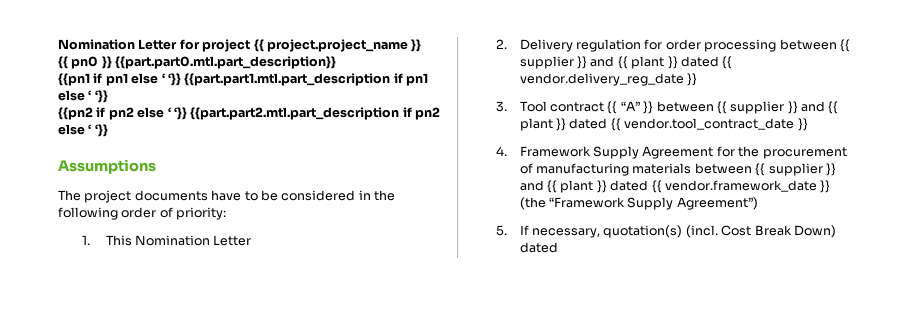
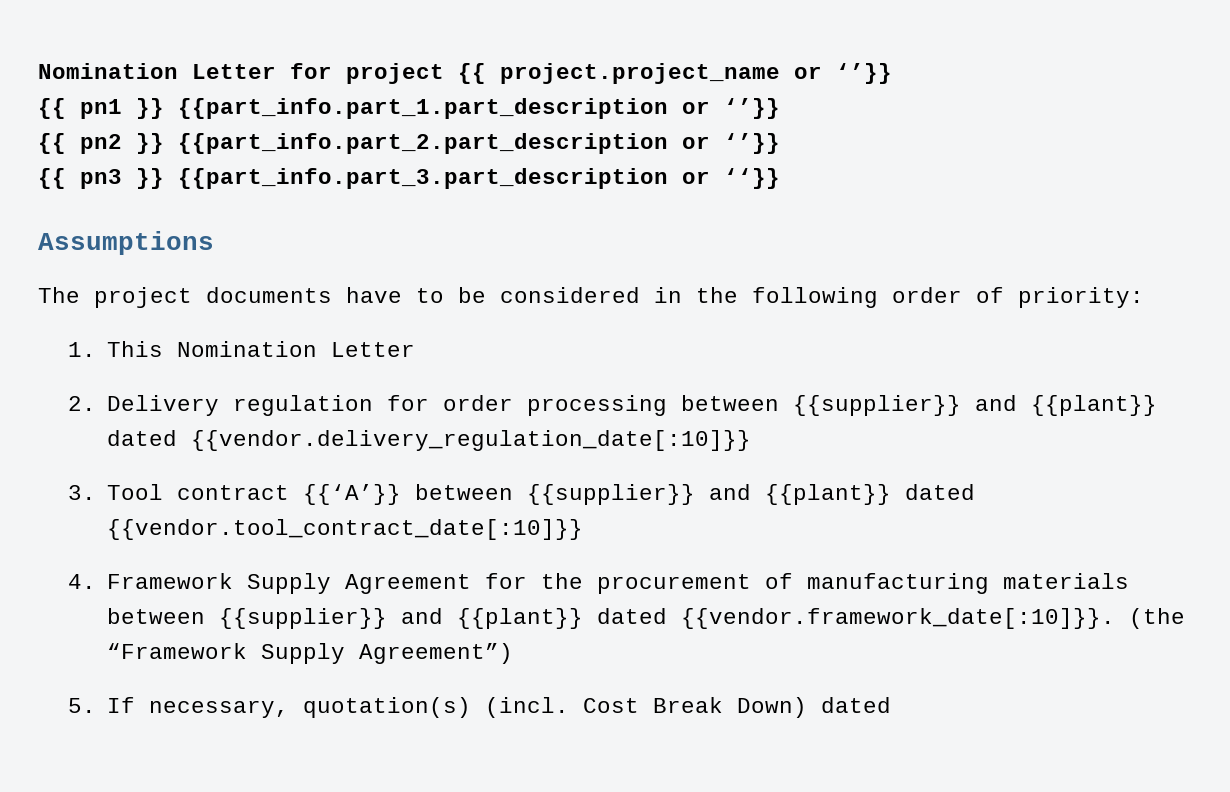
[411,39,422,52] [58,56,337,69] [58,73,428,86] [58,90,108,103] [58,107,440,120] [58,124,108,137] }} // {{ pn0 }} {{part.part0.mtl.part_description}} // {{pn1 if pn1 else ‘ ‘}} {{part.part1.mtl.part_description if pn1 else ‘ ‘}} // {{pn2 if pn2 else ‘ ‘}} {{part.part2.mtl.part_description if pn2 else ‘ ‘}} -> [794,63,892,84] [38,98,780,119] [38,133,780,154] [38,168,780,189] or ‘’}} // {{ pn1 }} {{part_info.part_1.part_description or ‘’}} // {{ pn2 }} {{part_info.part_2.part_description or ‘’}} // {{ pn3 }} {{part_info.part_3.part_description or ‘‘}}
[839,39,850,52] [519,56,733,69] [519,73,698,86] [495,101,839,114] [519,118,808,131] {{ supplier }} and {{ plant }} dated {{ vendor.delivery_reg_date }} // 3. Tool contract {{ “A” }} between {{ supplier }} and {{ plant }} dated {{ vendor.tool_contract_date }} -> [792,395,1157,416] [106,430,751,451] [67,484,975,505] [106,519,583,540] {{supplier}} and {{plant}} dated {{vendor.delivery_regulation_date[:10]}} // 3. Tool contract {{‘A’}} between {{supplier}} and {{plant}} dated {{vendor.tool_contract_date[:10]}}
[755,163,836,176] [519,180,831,193] {{ supplier }} and {{ plant }} dated {{ vendor.framework_date }} -> [218,608,1115,629] {{supplier}} and {{plant}} dated {{vendor.framework_date[:10]}}.

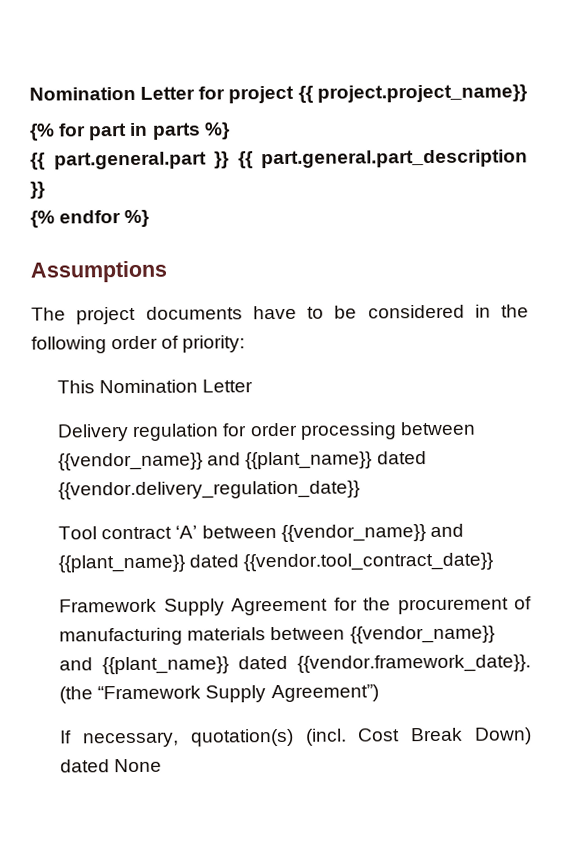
[500,63,892,84] [38,98,780,119] [38,133,780,154] [38,168,780,189] project.project_name or ‘’}} // {{ pn1 }} {{part_info.part_1.part_description or ‘’}} // {{ pn2 }} {{part_info.part_2.part_description or ‘’}} // {{ pn3 }} {{part_info.part_3.part_description or ‘‘}} -> [316,84,528,103] [29,122,231,141] [30,149,528,170] [30,181,46,199] [30,209,151,228] project.project_name}} // {% for part in parts %} // {{ part.general.part }} {{ part.general.part_description }} // {% endfor %}
[67,342,96,357] 1. -> (246, 344) none
[67,396,96,411] 2. -> (254, 386) none
[792,395,1157,416] [106,430,751,451] [67,484,975,505] [106,519,583,540] [67,574,96,589] {{supplier}} and {{plant}} dated {{vendor.delivery_regulation_date[:10]}} // 3. Tool contract {{‘A’}} between {{supplier}} and {{plant}} dated {{vendor.tool_contract_date[:10]}} // 4. -> [58,451,427,471] [58,480,361,500] [58,523,464,543] [58,552,494,573] {{vendor_name}} and {{plant_name}} dated {{vendor.delivery_regulation_date}} // Tool contract ‘A’ between {{vendor_name}} and {{plant_name}} dated {{vendor.tool_contract_date}} //
[218,608,1115,629] {{supplier}} and {{plant}} dated {{vendor.framework_date[:10]}}. -> [349,625,495,644] [59,654,531,675] {{vendor_name}} and {{plant_name}} dated {{vendor.framework_date}}.
[67,698,96,713] 5. -> (379, 693) none
[820,697,891,713] dated -> [60,758,163,773] dated None

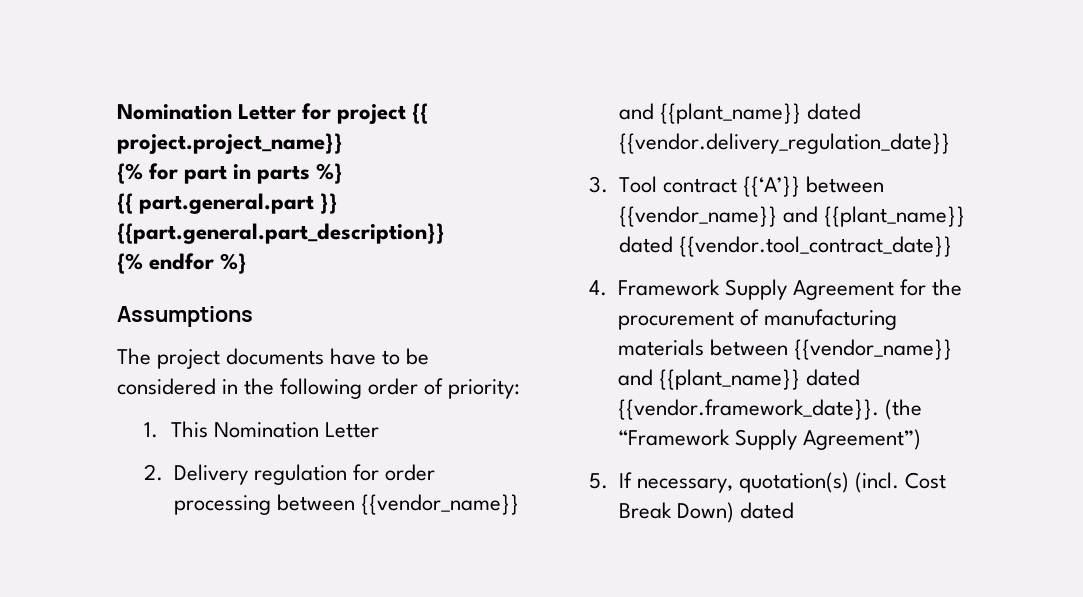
[237,149,528,169] [30,181,46,199] {{ part.general.part_description }} -> [117,223,445,244] {{part.general.part_description}}
(246, 344) none -> [143,422,158,438] 1.
(254, 386) none -> [143,464,163,481] 2.
(361, 490) none -> [588,176,608,193] 3.
[175,525,198,539] ‘A’ -> [743,176,801,197] {{‘A’}}
(494, 562) none -> [588,280,607,296] 4.
(379, 693) none -> [588,473,608,489] 5.
[60,758,163,773] dated None -> [740,502,795,519] dated

